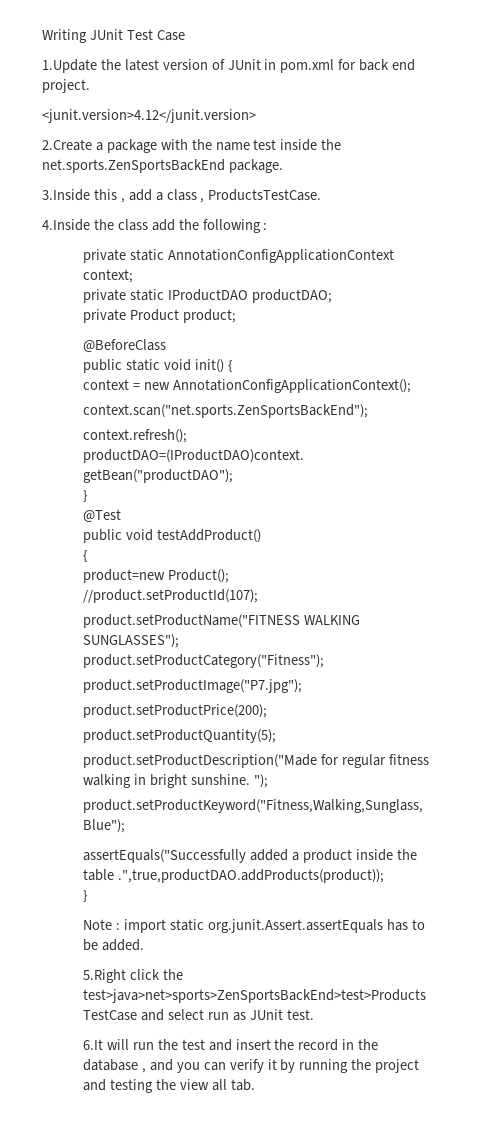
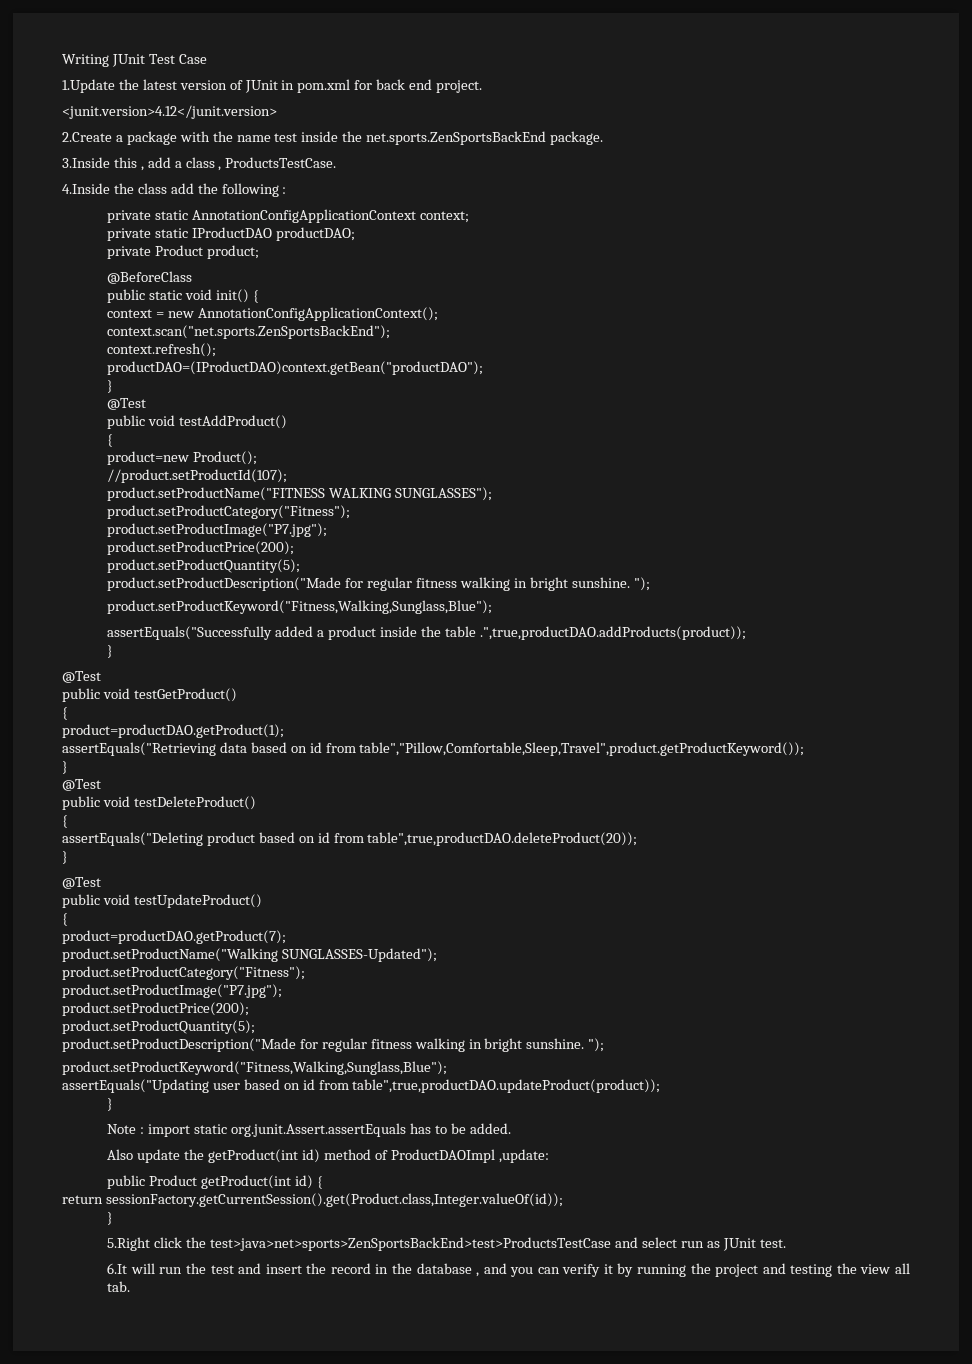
(88, 896) none -> [62,671,101,683] [62,688,237,702] [62,707,68,720] [62,724,284,738] [62,742,805,756] [62,761,68,774] [62,779,101,791] [62,796,256,810] [62,815,68,828] [62,832,638,846] [62,851,68,864] [62,877,101,889] [62,894,262,908] [62,913,68,926] [62,930,286,944] [62,948,437,962] [62,966,305,980] [62,984,282,998] [62,1002,249,1016] [62,1020,255,1034] [62,1038,605,1052] [62,1061,447,1075] [62,1079,661,1093] [107,1098,114,1111] // @Test // public void testGetProduct() // { // product=productDAO.getProduct(1); // assertEquals("Retrieving data based on id from table","Pillow,Comfortable,Sleep,Travel",product.getProductKeyword()); // } // @Test // public void testDeleteProduct() // { // assertEquals("Deleting product based on id from table",true,productDAO.deleteProduct(20)); // } // @Test // public void testUpdateProduct() // { // product=productDAO.getProduct(7); // product.setProductName("Walking SUNGLASSES-Updated"); // product.setProductCategory("Fitness"); // product.setProductImage("P7.jpg"); // product.setProductPrice(200); // product.setProductQuantity(5); // product.setProductDescription("Made for regular fitness walking in bright sunshine. "); // product.setProductKeyword("Fitness,Walking,Sunglass,Blue"); // assertEquals("Updating user based on id from table",true,productDAO.updateProduct(product)); // }
(144, 945) none -> [107,1149,549,1163] [107,1175,323,1189] [62,1193,563,1207] [107,1212,114,1225] // Also update the getProduct(int id) method of ProductDAOImpl ,update: // public Product getProduct(int id) { // return sessionFactory.getCurrentSession().get(Product.class,Integer.valueOf(id)); // }

